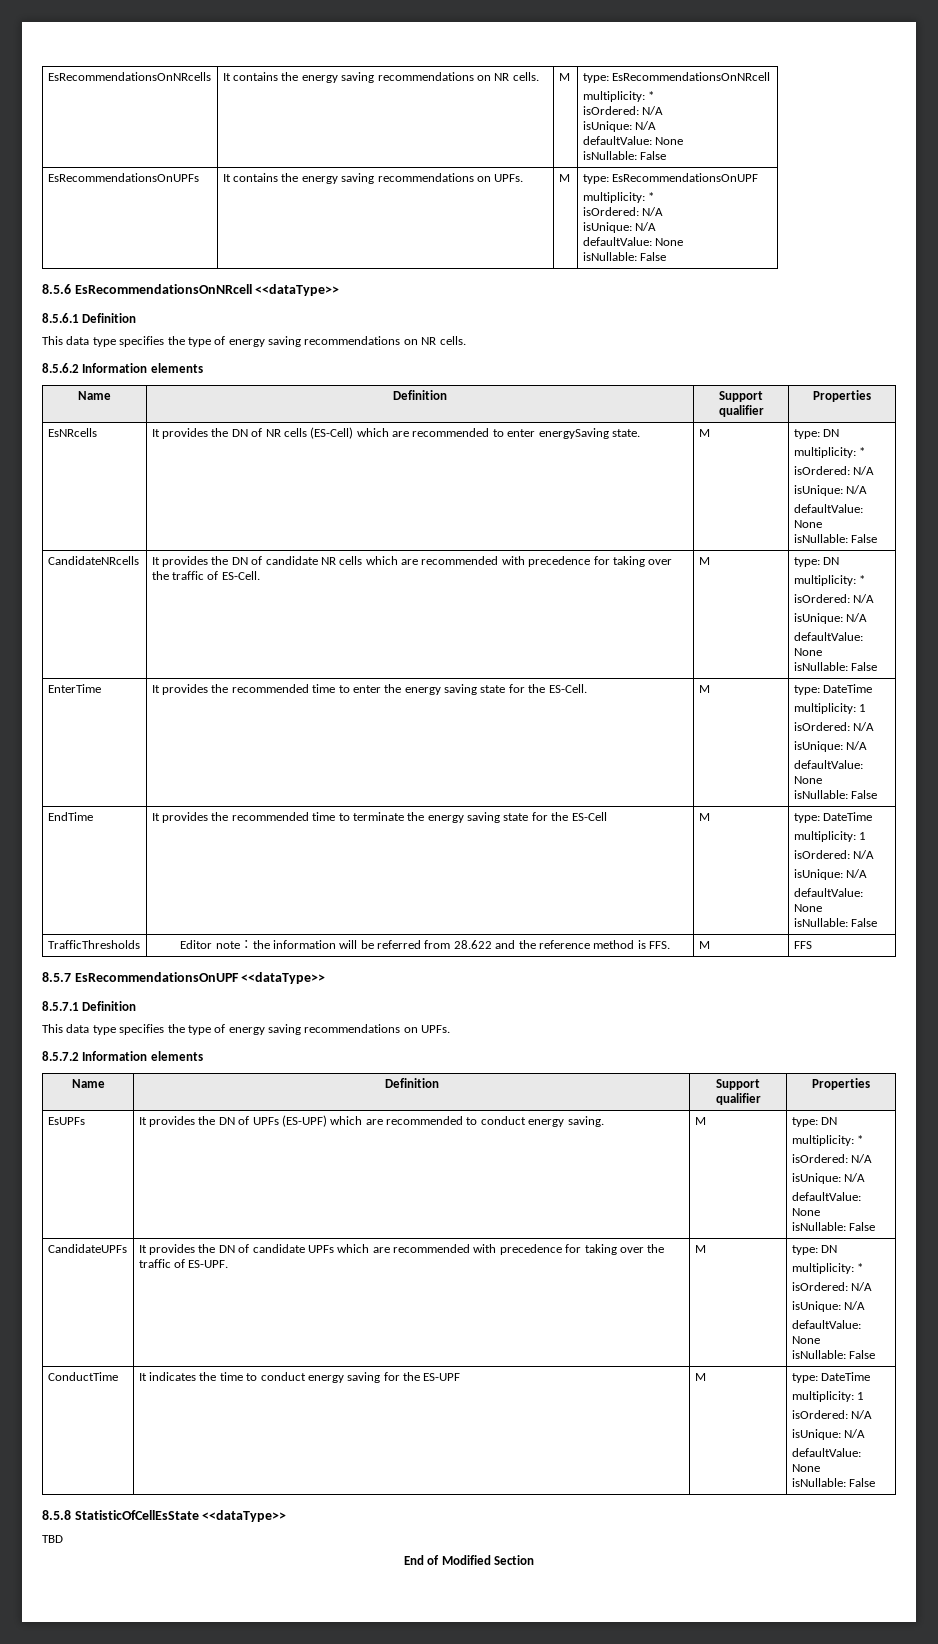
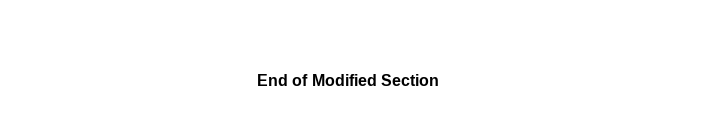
[47,72,211,81] [222,72,539,83] [558,73,570,81] [582,72,771,83] [582,91,655,102] [582,106,664,115] [582,121,657,132] [582,136,684,145] [582,151,667,160] [47,173,199,182] [222,173,524,184] [558,174,570,182] [582,173,759,184] [582,192,655,203] [582,207,664,216] [582,222,657,233] [582,237,684,246] [582,252,667,261] [42,284,340,296] [42,313,137,323] [42,336,466,347] [42,363,203,373] [78,391,111,400] [393,390,447,400] [719,391,763,402] [718,405,764,417] [813,390,871,402] [47,428,97,437] [151,427,640,439] [698,429,710,437] [793,429,840,439] [793,447,866,458] [793,466,875,475] [793,485,868,496] [793,504,863,513] [793,520,822,528] [793,534,878,543] [47,556,139,565] [151,556,673,567] [151,571,260,580] [698,557,710,565] [793,557,840,567] [793,575,866,586] [793,594,875,603] [793,613,868,624] [793,632,863,641] [793,648,822,656] [793,662,878,671] [47,684,101,693] [151,684,587,695] [698,685,710,693] [793,684,873,695] [793,703,867,714] [793,722,875,731] [793,741,868,752] [793,760,863,769] [793,776,822,784] [793,790,878,799] [47,812,93,821] [151,812,607,823] [698,813,710,821] [793,812,873,823] [793,831,867,842] [793,850,875,859] [793,869,868,880] [793,888,863,897] [793,904,822,912] [793,918,878,927] [47,940,140,949] [180,940,671,949] [698,941,710,949] [793,941,812,949] [42,972,326,984] [42,1001,137,1011] [42,1024,451,1035] [42,1051,203,1061] [71,1079,105,1088] [384,1078,439,1088] [716,1079,760,1090] [715,1093,761,1105] [812,1078,870,1090] [47,1117,85,1125] [138,1115,604,1127] [694,1117,706,1125] [791,1117,838,1127] [791,1135,864,1146] [791,1154,873,1163] [791,1173,866,1184] [791,1192,861,1201] [791,1208,820,1216] [791,1222,876,1231] [47,1244,127,1253] [138,1244,665,1255] [138,1259,229,1268] [694,1245,706,1253] [791,1245,838,1255] [791,1263,864,1274] [791,1282,873,1291] [791,1301,866,1312] [791,1320,861,1329] [791,1336,820,1344] [791,1350,876,1359] [47,1372,118,1381] [138,1372,461,1383] [694,1373,706,1381] [791,1372,871,1383] [791,1391,865,1402] [791,1410,873,1419] [791,1429,866,1440] [791,1448,861,1457] [791,1464,820,1472] [791,1478,876,1487] [42,1510,287,1522] [42,1535,63,1543] EsRecommendationsOnNRcells | It contains the energy saving recommendations on NR cells. | M | type: EsRecommendationsOnNRcell // multiplicity: * // isOrdered: N/A // isUnique: N/A // defaultValue: None // isNullable: False // EsRecommendationsOnUPFs | It contains the energy saving recommendations on UPFs. | M | type: EsRecommendationsOnUPF // multiplicity: * // isOrdered: N/A // isUnique: N/A // defaultValue: None // isNullable: False // 8.5.6 EsRecommendationsOnNRcell <<dataType>> // 8.5.6.1 Definition // This data type specifies the type of energy saving recommendations on NR cells. // 8.5.6.2 Information elements // Name | Definition | Support qualifier | Properties // EsNRcells | It provides the DN of NR cells (ES-Cell) which are recommended to enter energySaving state. | M | type: DN // multiplicity: * // isOrdered: N/A // isUnique: N/A // defaultValue: None // isNullable: False // CandidateNRcells | It provides the DN of candidate NR cells which are recommended with precedence for taking over the traffic of ES-Cell. | M | type: DN // multiplicity: * // isOrdered: N/A // isUnique: N/A // defaultValue: None // isNullable: False // EnterTime | It provides the recommended time to enter the energy saving state for the ES-Cell. | M | type: DateTime // multiplicity: 1 // isOrdered: N/A // isUnique: N/A // defaultValue: None // isNullable: False // EndTime | It provides the recommended time to terminate the energy saving state for the ES-Cell | M | type: DateTime // multiplicity: 1 // isOrdered: N/A // isUnique: N/A // defaultValue: None // isNullable: False // TrafficThresholds | Editor note：the information will be referred from 28.622 and the reference method is FFS. | M | FFS // 8.5.7 EsRecommendationsOnUPF <<dataType>> // 8.5.7.1 Definition // This data type specifies the type of energy saving recommendations on UPFs. // 8.5.7.2 Information elements // Name | Definition | Support qualifier | Properties // EsUPFs | It provides the DN of UPFs (ES-UPF) which are recommended to conduct energy saving. | M | type: DN // multiplicity: * // isOrdered: N/A // isUnique: N/A // defaultValue: None // isNullable: False // CandidateUPFs | It provides the DN of candidate UPFs which are recommended with precedence for taking over the traffic of ES-UPF. | M | type: DN // multiplicity: * // isOrdered: N/A // isUnique: N/A // defaultValue: None // isNullable: False // ConductTime | It indicates the time to conduct energy saving for the ES-UPF | M | type: DateTime // multiplicity: 1 // isOrdered: N/A // isUnique: N/A // defaultValue: None // isNullable: False // 8.5.8 StatisticOfCellEsState <<dataType>> // TBD // -> (257, 80) none

